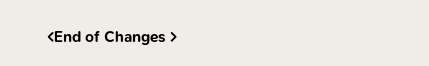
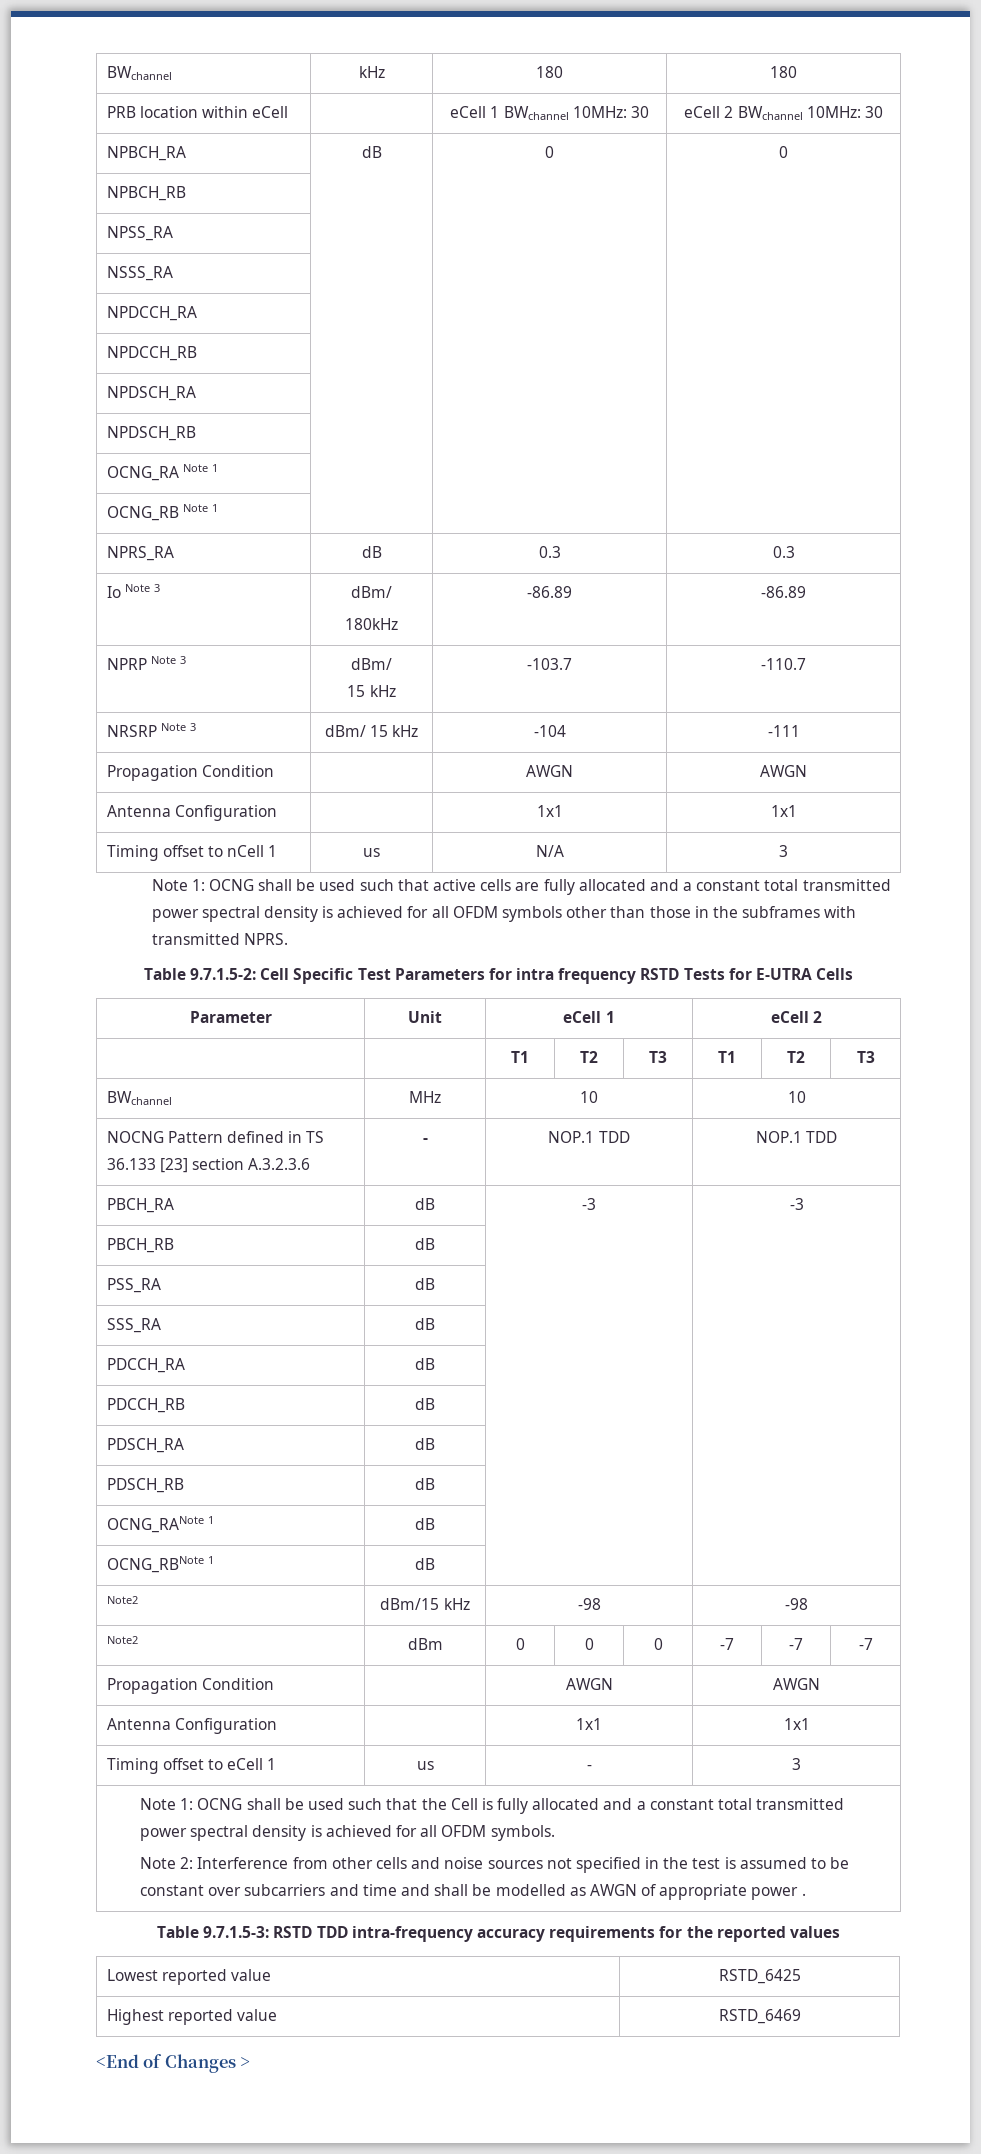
(47, 36) none -> [106,66,172,80] [358,66,385,78] [536,66,563,78] [770,66,797,78] [106,106,289,118] [450,106,649,120] [684,106,883,120] [106,146,186,161] [361,146,382,158] [545,146,554,158] [779,146,788,158] [106,186,186,201] [106,226,173,241] [106,266,173,281] [106,306,197,321] [106,346,197,361] [106,386,196,401] [106,426,196,441] [106,464,219,481] [106,504,219,521] [106,546,174,561] [361,546,382,558] [538,546,561,558] [772,546,795,558] [106,584,161,598] [351,586,392,598] [345,618,398,630] [527,586,572,598] [761,586,806,598] [106,656,187,670] [351,658,392,670] [347,685,396,697] [527,658,572,670] [761,658,806,670] [106,723,197,737] [324,725,419,737] [533,725,566,737] [767,725,800,737] [106,765,274,781] [526,765,573,777] [760,765,807,777] [106,805,277,821] [536,805,563,817] [770,805,797,817] [106,845,278,861] [363,848,380,857] [535,845,564,857] [779,845,788,857] [151,879,891,895] [151,906,857,922] [151,933,288,945] [143,968,854,984] [189,1011,272,1023] [408,1011,442,1023] [563,1011,615,1023] [770,1011,823,1023] [511,1051,529,1063] [580,1051,598,1063] [649,1051,667,1063] [718,1051,736,1063] [787,1051,805,1063] [856,1051,875,1063] [106,1091,172,1105] [409,1091,441,1103] [580,1091,598,1103] [787,1091,806,1103] [106,1131,325,1143] [106,1158,311,1173] [422,1138,428,1143] [548,1131,630,1143] [755,1131,838,1143] [106,1198,174,1213] [415,1198,435,1210] [582,1198,596,1210] [789,1198,804,1210] [106,1238,174,1253] [415,1238,435,1250] [106,1278,161,1293] [415,1278,435,1290] [106,1318,161,1333] [415,1318,435,1330] [106,1358,185,1373] [415,1358,435,1370] [106,1398,185,1413] [415,1398,435,1410] [106,1438,184,1453] [415,1438,435,1450] [106,1478,184,1493] [415,1478,435,1490] [106,1516,214,1533] [415,1518,435,1530] [106,1556,214,1573] [415,1558,435,1570] [106,1596,138,1604] [380,1598,470,1610] [577,1598,601,1610] [785,1598,808,1610] [106,1636,138,1644] [407,1638,443,1650] [515,1638,525,1650] [584,1638,594,1650] [653,1638,663,1650] [720,1638,734,1650] [789,1638,803,1650] [858,1638,873,1650] [106,1678,274,1694] [565,1678,613,1690] [773,1678,820,1690] [106,1718,277,1734] [576,1718,602,1730] [783,1718,810,1730] [106,1758,277,1774] [416,1761,434,1770] [586,1765,592,1770] [792,1758,801,1770] [140,1798,845,1814] [140,1825,555,1841] [140,1857,850,1873] [140,1884,806,1900] [157,1926,840,1942] [106,1969,272,1985] [718,1969,801,1984] [106,2009,278,2025] [718,2009,801,2024] BWchannel | kHz | 180 | 180 // PRB location within eCell | | eCell 1 BWchannel 10MHz: 30 | eCell 2 BWchannel 10MHz: 30 // NPBCH_RA | dB | 0 | 0 // NPBCH_RB | | | // NPSS_RA | | | // NSSS_RA | | | // NPDCCH_RA | | | // NPDCCH_RB | | | // NPDSCH_RA | | | // NPDSCH_RB | | | // OCNG_RA Note 1 | | | // OCNG_RB Note 1 | | | // NPRS_RA | dB | 0.3 | 0.3 // Io Note 3 | dBm/ // 180kHz | -86.89 | -86.89 // NPRP Note 3 | dBm/ // 15 kHz | -103.7 | -110.7 // NRSRP Note 3 | dBm/ 15 kHz | -104 | -111 // Propagation Condition | | AWGN | AWGN // Antenna Configuration | | 1x1 | 1x1 // Timing offset to nCell 1 | us | N/A | 3 // Note 1: OCNG shall be used such that active cells are fully allocated and a constant total transmitted power spectral density is achieved for all OFDM symbols other than those in the subframes with transmitted NPRS. // Table 9.7.1.5-2: Cell Specific Test Parameters for intra frequency RSTD Tests for E-UTRA Cells // Parameter | Unit | eCell 1 | eCell 2 // | | T1 | T2 | T3 | T1 | T2 | T3 // BWchannel | MHz | 10 | 10 // NOCNG Pattern defined in TS 36.133 [23] section A.3.2.3.6 | - | NOP.1 TDD | NOP.1 TDD // PBCH_RA | dB | -3 | -3 // PBCH_RB | dB | | // PSS_RA | dB | | // SSS_RA | dB | | // PDCCH_RA | dB | | // PDCCH_RB | dB | | // PDSCH_RA | dB | | // PDSCH_RB | dB | | // OCNG_RANote 1 | dB | | // OCNG_RBNote 1 | dB | | // Note2 | dBm/15 kHz | -98 | -98 // Note2 | dBm | 0 | 0 | 0 | -7 | -7 | -7 // Propagation Condition | | AWGN | AWGN // Antenna Configuration | | 1x1 | 1x1 // Timing offset to eCell 1 | us | - | 3 // Note 1: OCNG shall be used such that the Cell is fully allocated and a constant total transmitted power spectral density is achieved for all OFDM symbols. // Note 2: Interference from other cells and noise sources not specified in the test is assumed to be constant over subcarriers and time and shall be modelled as AWGN of appropriate power . // Table 9.7.1.5-3: RSTD TDD intra-frequency accuracy requirements for the reported values // Lowest reported value | RSTD_6425 // Highest reported value | RSTD_6469 //

